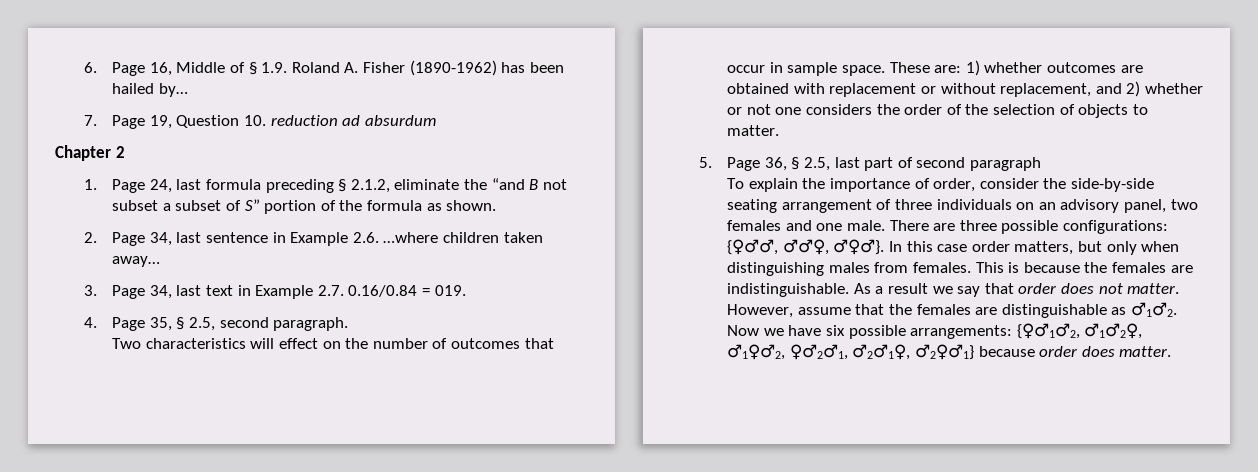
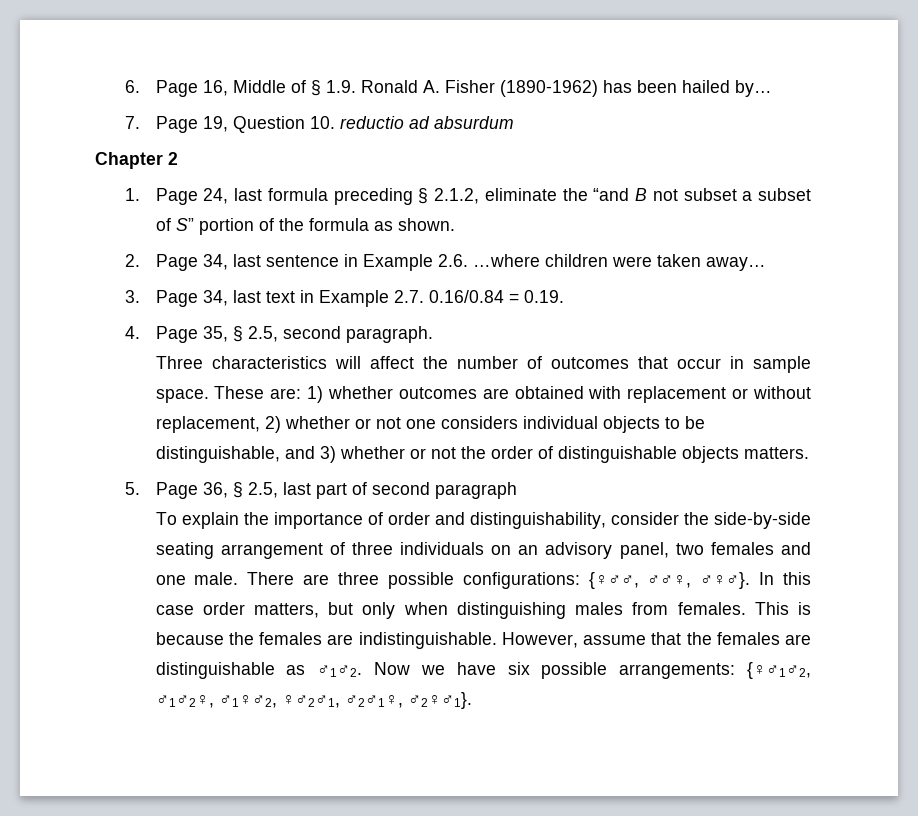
[291,62,340,73] Roland -> [360,80,418,93] Ronald
[270,115,338,126] reduction -> [339,116,404,129] reductio
(499, 237) none -> [611,256,652,267] were
[434,285,466,296] 019. -> [523,290,564,303] 0.19.
[112,338,142,349] Two -> [155,356,203,369] Three
[278,338,341,349] effect on -> [369,356,414,369] affect
[1095,83,1122,94] and -> (260, 424) none
[876,104,1148,118] [727,125,780,136] the order of the selection of objects to matter. -> [522,416,705,433] [155,446,809,463] individual objects to be distinguishable, and 3) whether or not the order of distinguishable objects matters.
[933,178,976,192] order, -> [387,512,606,529] order and distinguishability,
[853,283,1180,297] As a result we say that order does not matter. -> (497, 640) none
[914,344,1172,360] ♂2♀♂1} because order does matter. -> [407,692,472,709] ♂2♀♂1}.

